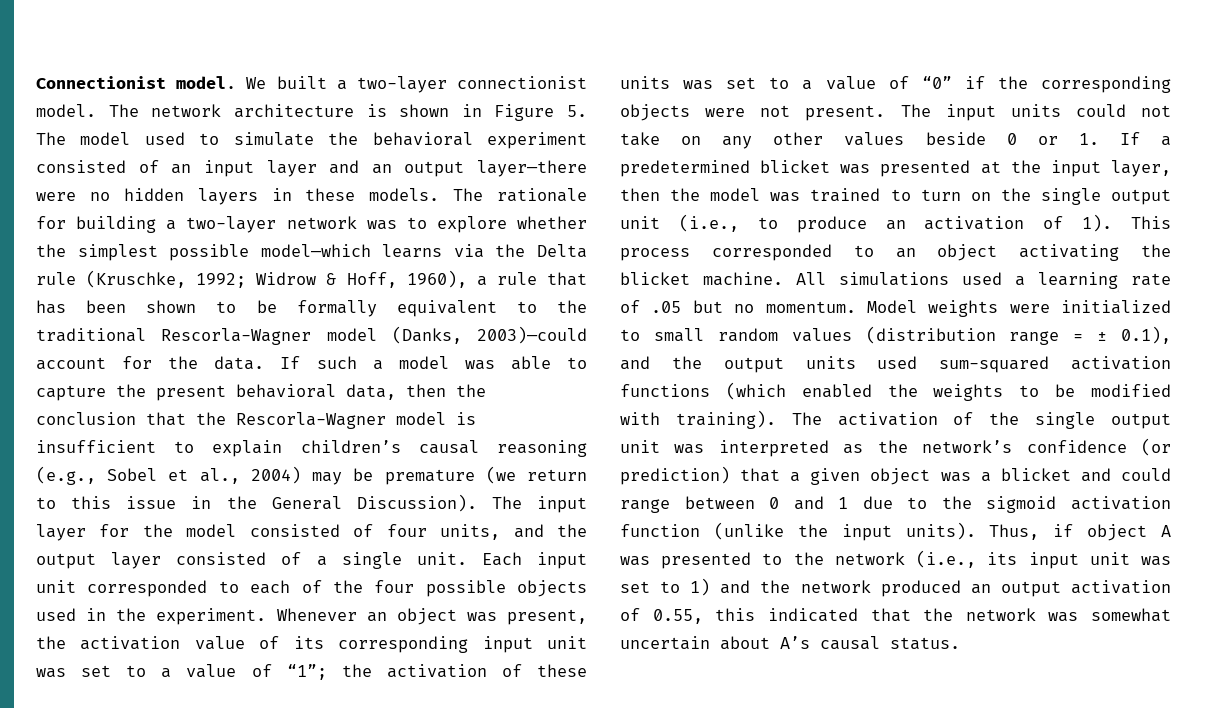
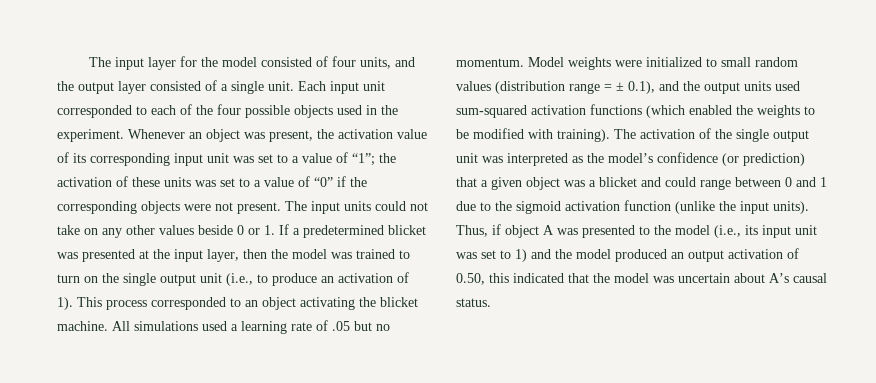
[36,76,587,93] [36,104,587,121] [36,132,587,149] [36,160,587,177] [36,188,587,205] [36,216,587,233] [36,244,587,261] [36,270,587,288] [36,300,587,317] [36,326,587,345] [36,356,588,370] [36,384,486,401] [36,412,476,429] [36,440,587,457] [36,466,587,485] [36,494,477,512] Connectionist model. We built a two-layer connectionist model. The network architecture is shown in Figure 5. The model used to simulate the behavioral experiment consisted of an input layer and an output layer—there were no hidden layers in these models. The rationale for building a two-layer network was to explore whether the simplest possible model—which learns via the Delta rule (Kruschke, 1992; Widrow & Hoff, 1960), a rule that has been shown to be formally equivalent to the traditional Rescorla-Wagner model (Danks, 2003)—could account for the data. If such a model was able to capture the present behavioral data, then the conclusion that the Rescorla-Wagner model is insufficient to explain children’s causal reasoning (e.g., Sobel et al., 2004) may be premature (we return to this issue in the General Discussion). -> (88, 62) none
[922,440,1013,453] network’s -> [608,153,653,163] model’s
[834,552,905,565] network -> [675,225,710,235] model
[800,580,871,593] network -> [576,249,611,259] model
[652,609,703,624] 0.55, -> [456,273,485,285] 0.50,
[965,608,1171,622] network was somewhat -> [614,273,674,283] model was

